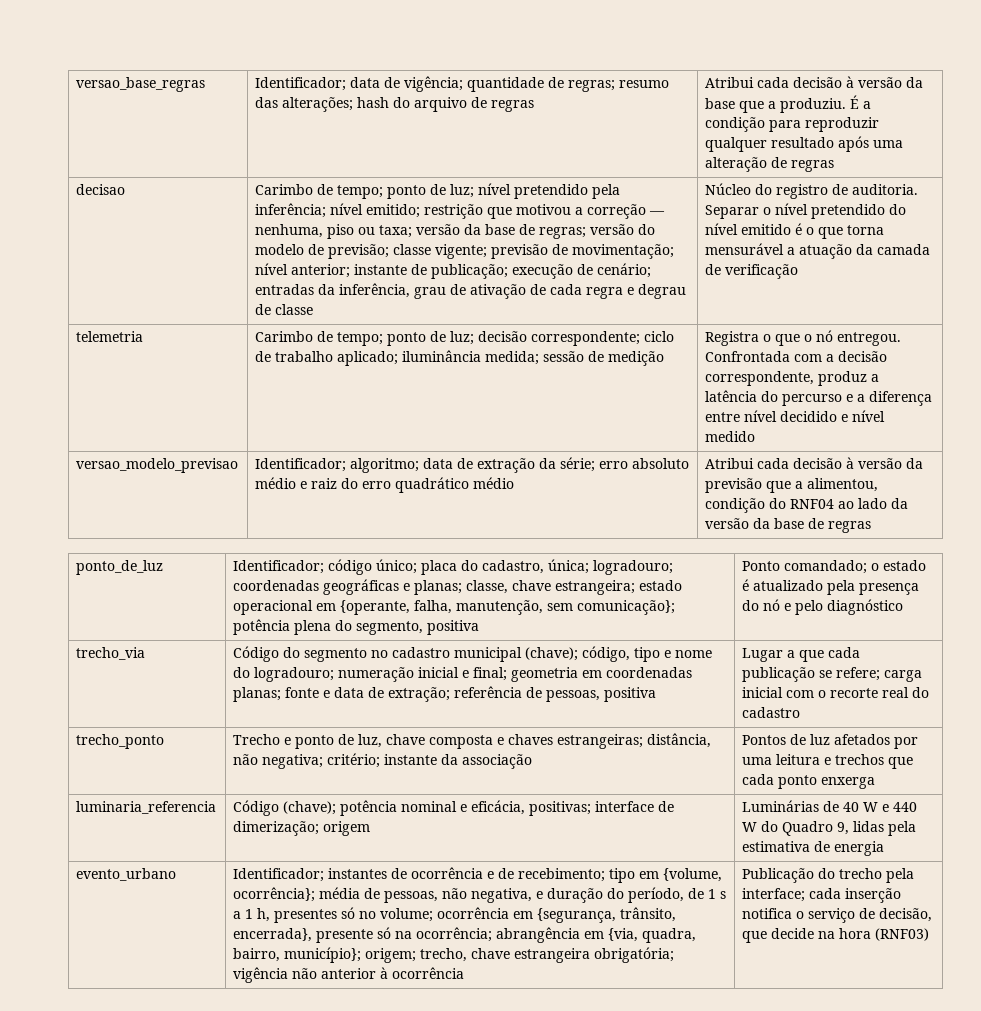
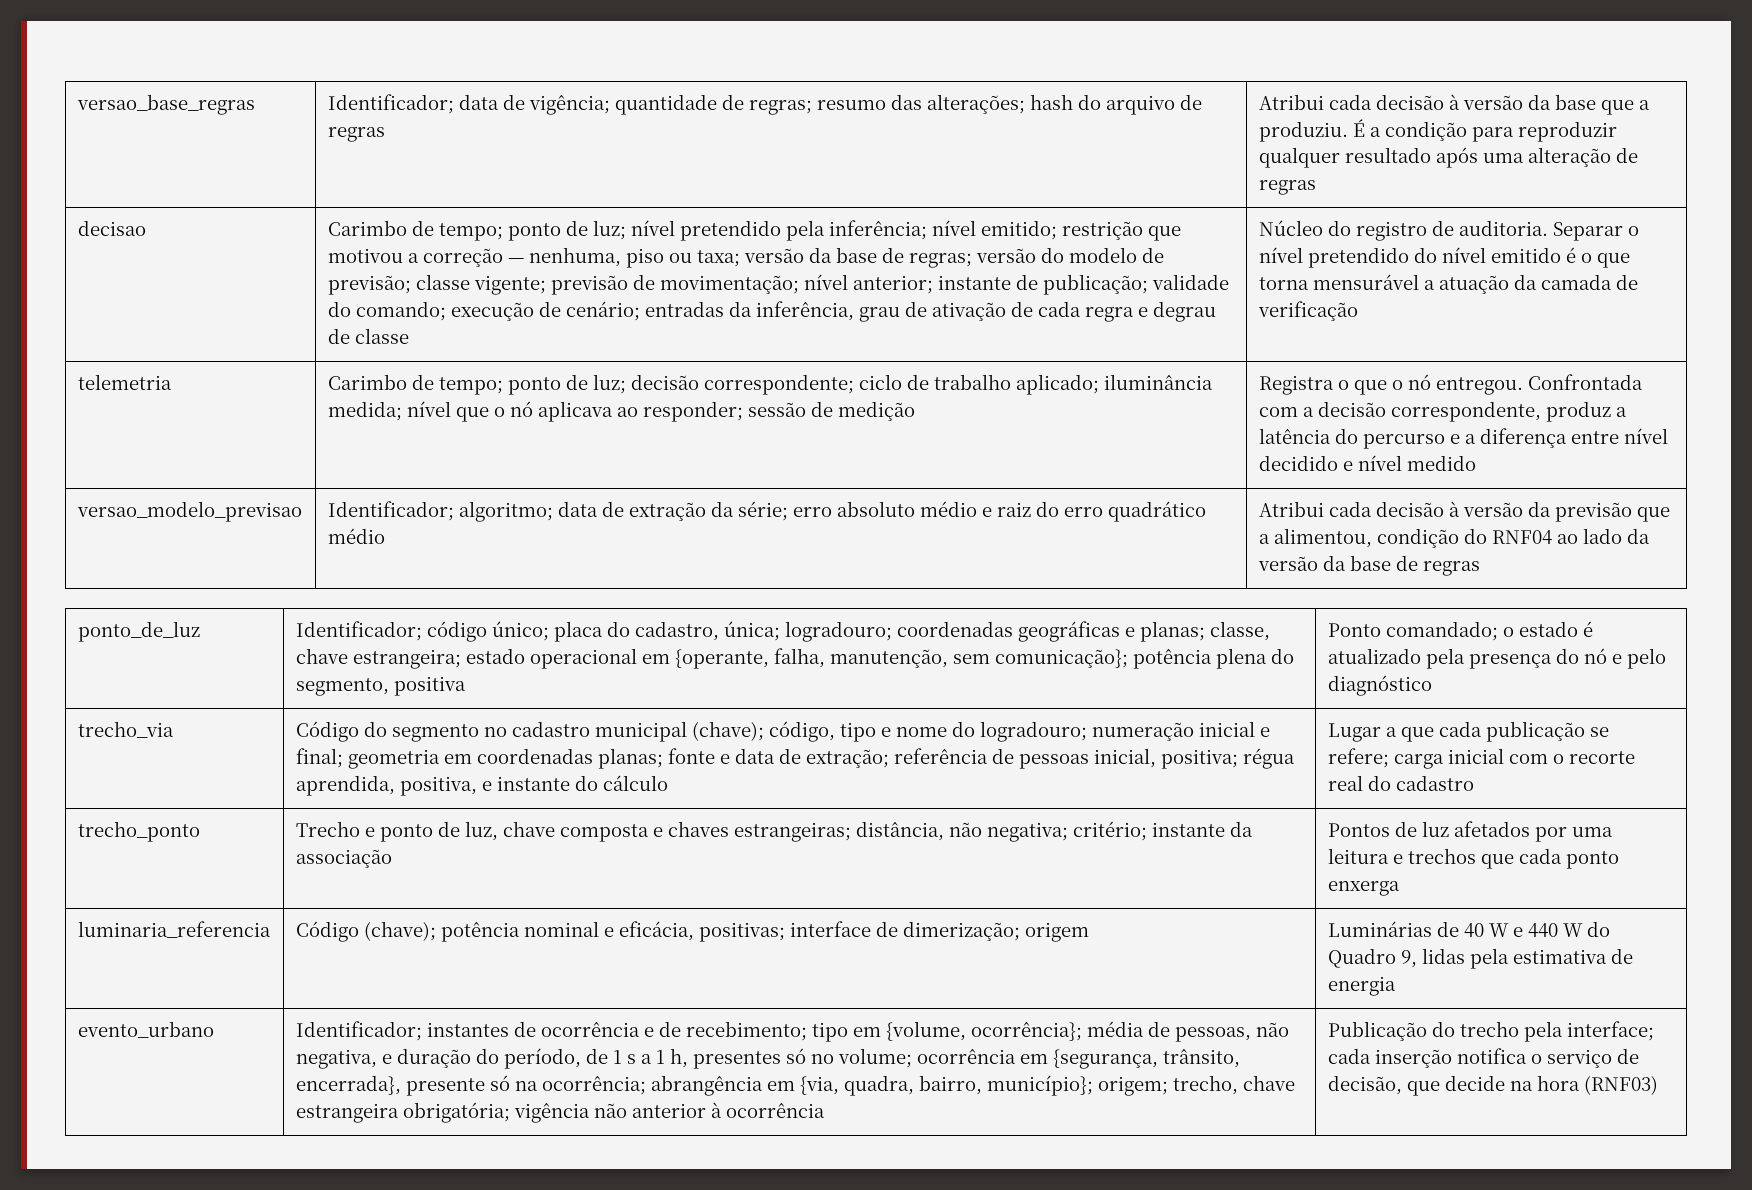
(509, 271) none -> [1151,274,1229,290] [327,301,446,321] validade do comando;
(540, 358) none -> [406,401,743,422] nível que o nó aplicava ao responder;
[546,687,657,702] pessoas, positiva -> [1018,748,1295,769] [295,775,668,796] pessoas inicial, positiva; régua aprendida, positiva, e instante do cálculo

